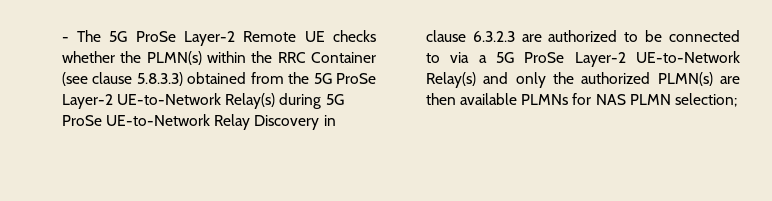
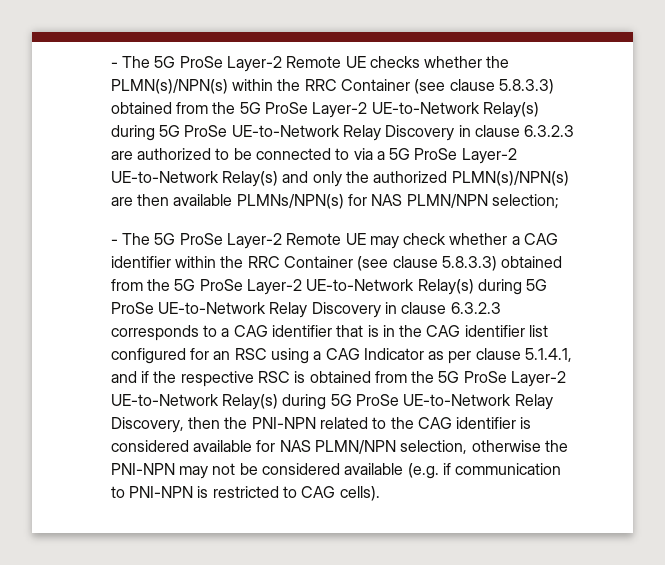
[146,51,202,65] PLMN(s) -> [110,79,228,94] PLMN(s)/NPN(s)
[657,72,713,86] PLMN(s) -> [451,171,569,186] PLMN(s)/NPN(s)
[521,93,671,105] PLMNs for NAS PLMN -> [236,194,488,209] PLMNs/NPN(s) for NAS PLMN/NPN
(737, 100) none -> [110,233,559,249] [110,256,563,271] [110,279,548,295] [110,302,501,318] [110,325,549,341] [110,348,573,364] [110,371,567,387] [110,394,553,410] [110,417,532,433] [110,440,568,454] [110,463,562,479] [110,486,380,501] // - The 5G ProSe Layer-2 Remote UE may check whether a CAG identifier within the RRC Container (see clause 5.8.3.3) obtained from the 5G ProSe Layer-2 UE-to-Network Relay(s) during 5G ProSe UE-to-Network Relay Discovery in clause 6.3.2.3 corresponds to a CAG identifier that is in the CAG identifier list configured for an RSC using a CAG Indicator as per clause 5.1.4.1, and if the respective RSC is obtained from the 5G ProSe Layer-2 UE-to-Network Relay(s) during 5G ProSe UE-to-Network Relay Discovery, then the PNI-NPN related to the CAG identifier is considered available for NAS PLMN/NPN selection, otherwise the PNI-NPN may not be considered available (e.g. if communication to PNI-NPN is restricted to CAG cells).

